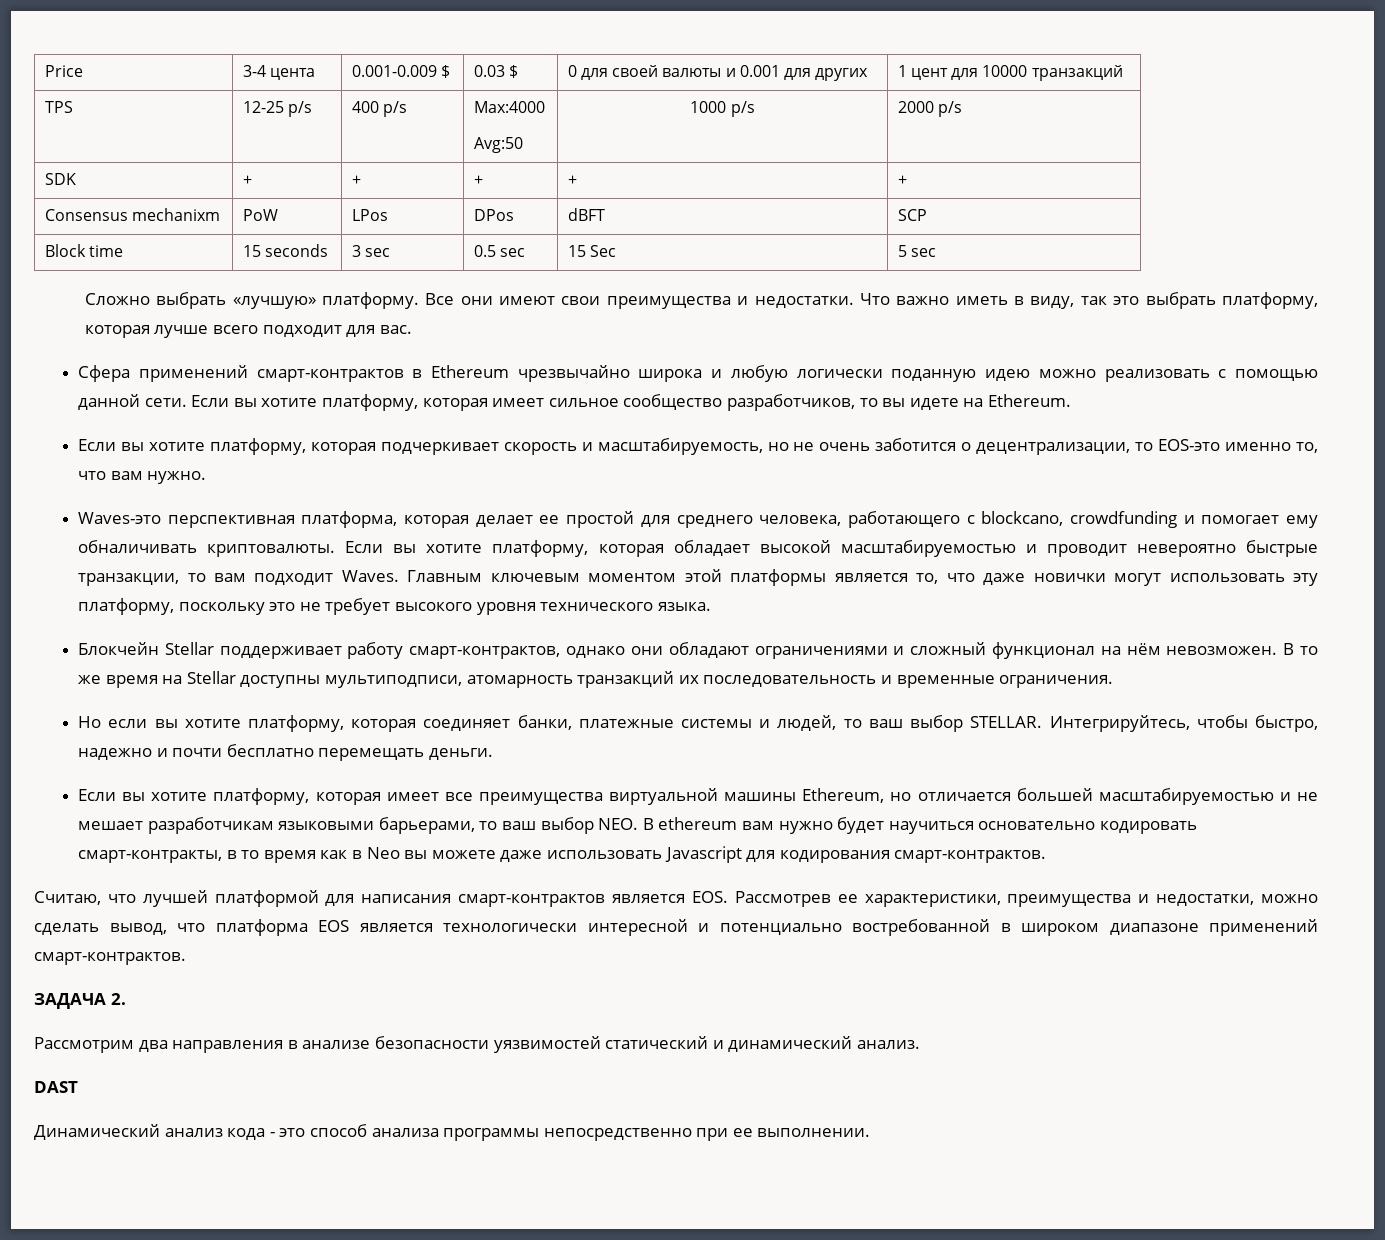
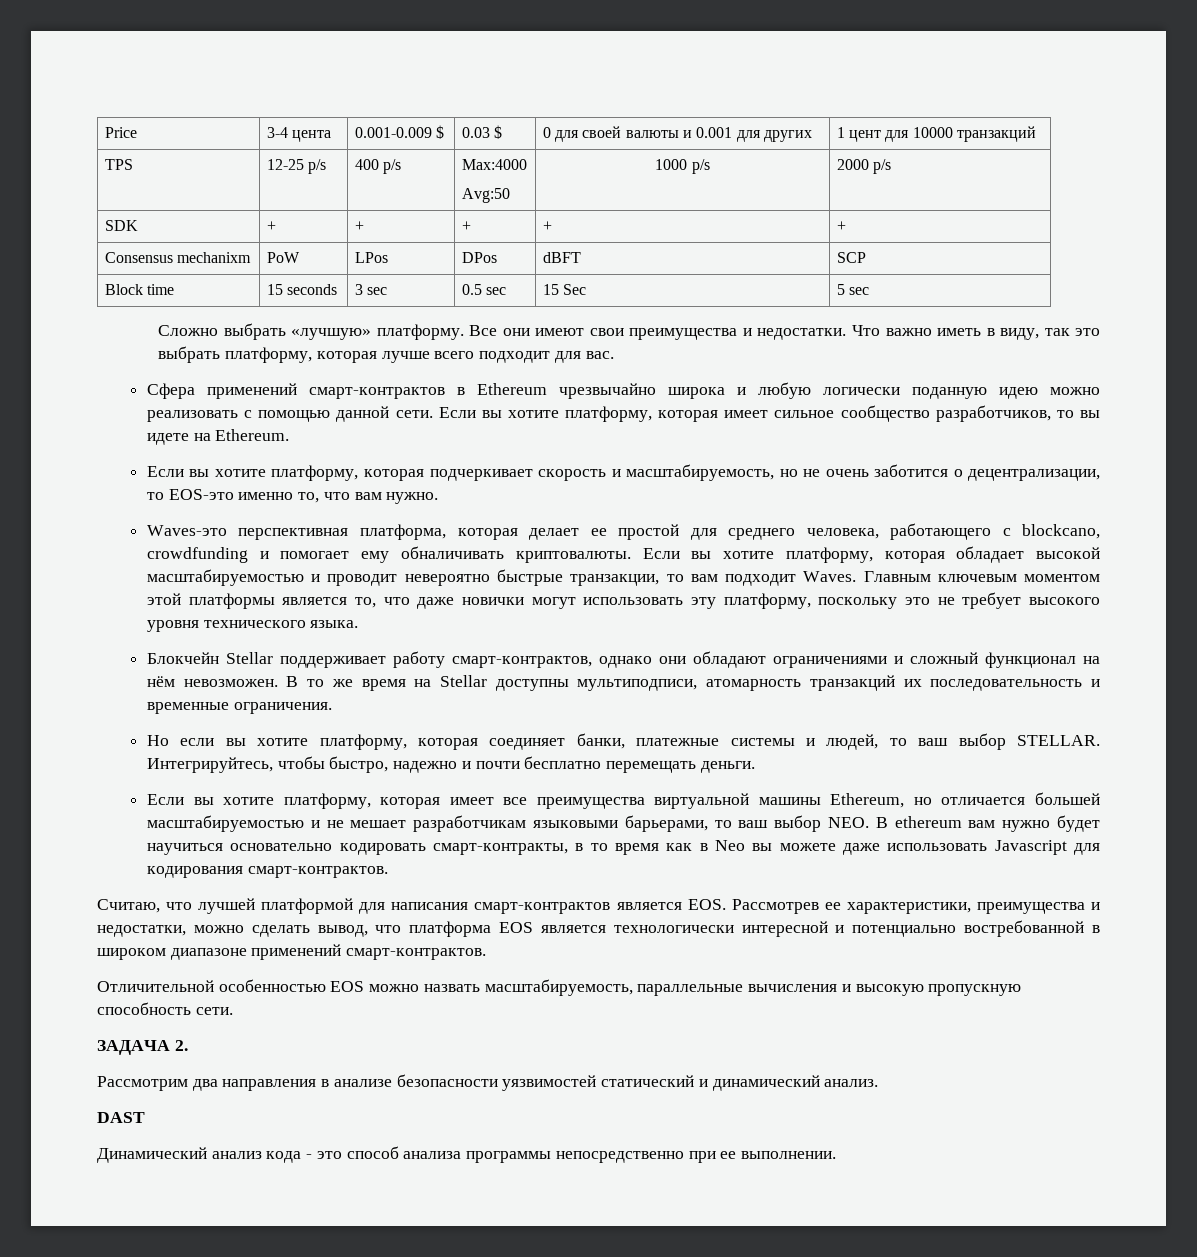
(186, 958) none -> [97,979,1022,996] [97,1002,233,1015] // Отличительной особенностью EOS можно назвать масштабируемость, параллельные вычисления и высокую пропускную способность сети.

